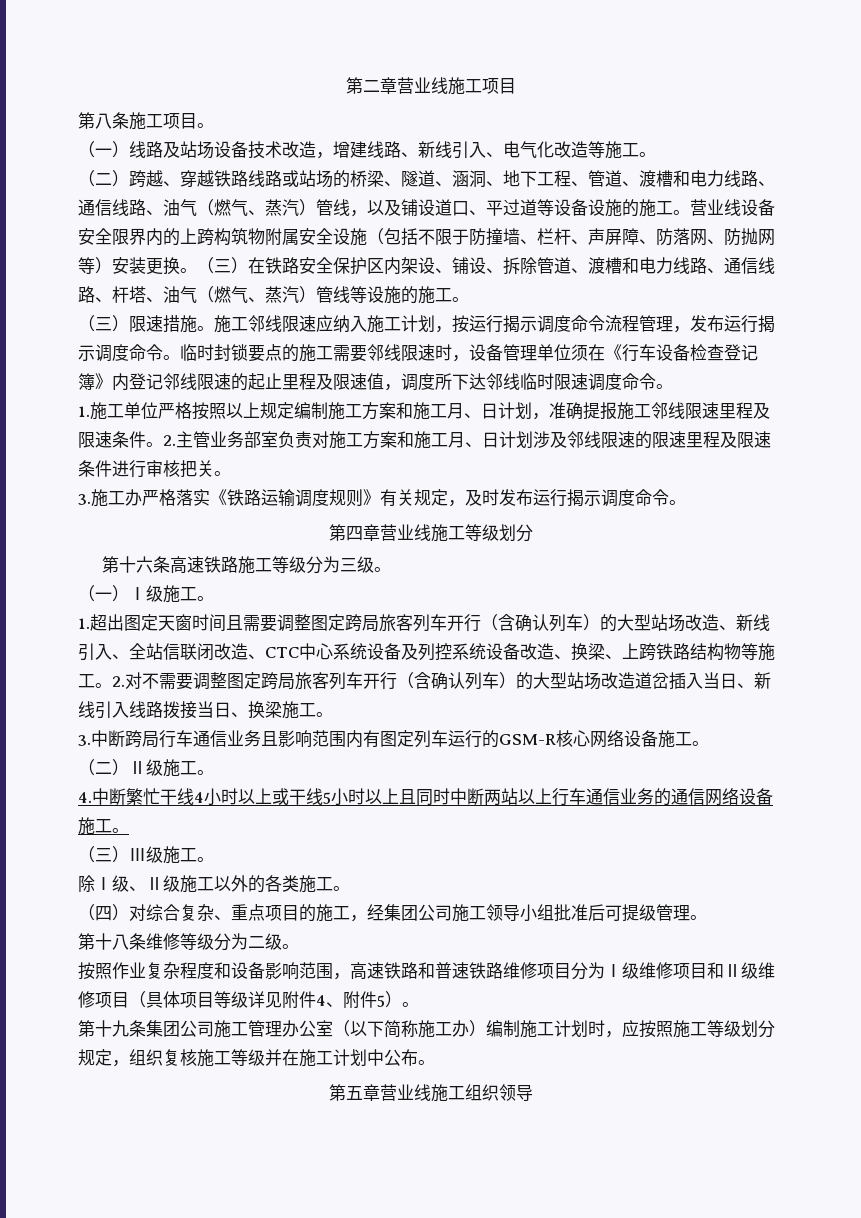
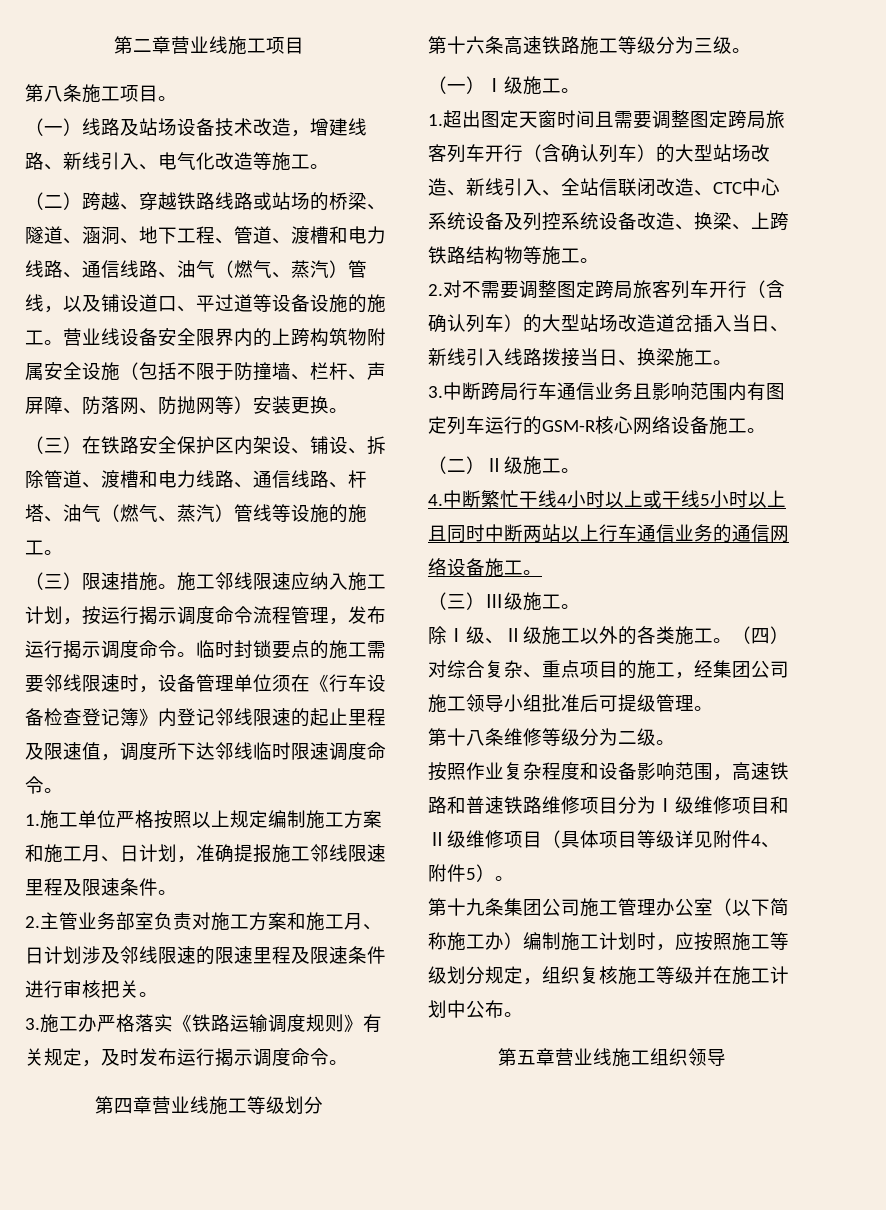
(197, 270) none -> (348, 410) //
(163, 444) none -> (177, 892) //
(112, 685) none -> (599, 260) //
(350, 888) // -> (732, 640) none

